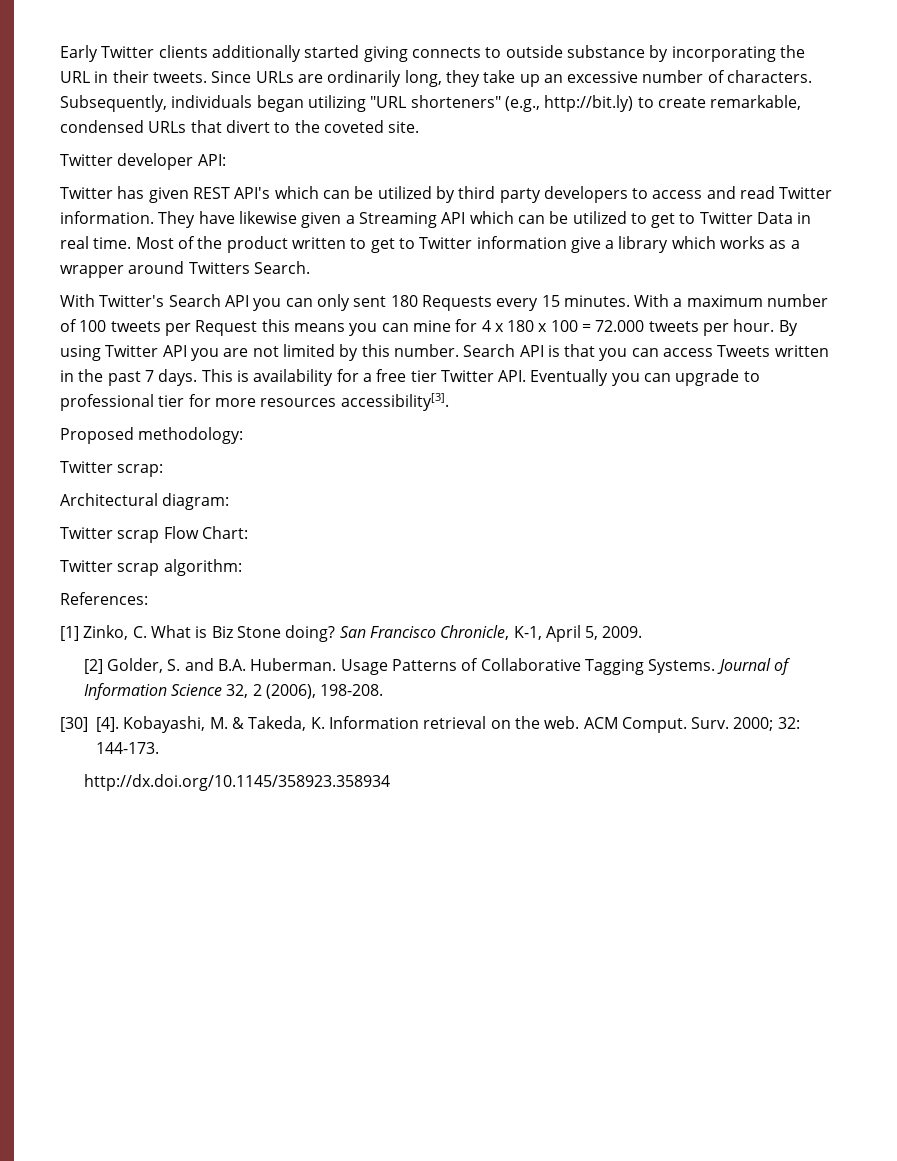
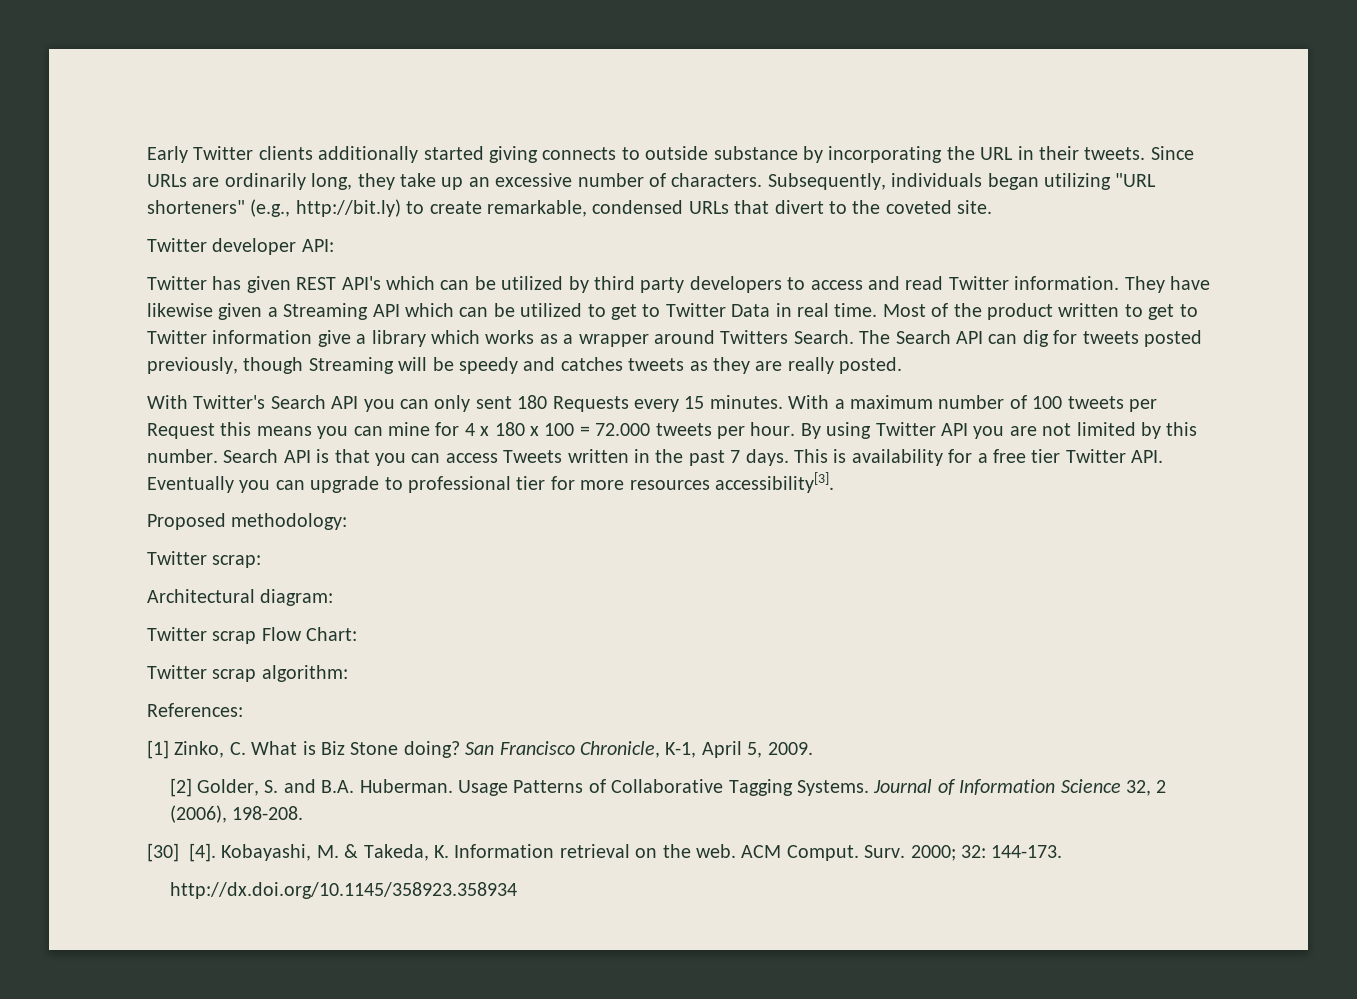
(310, 267) none -> [859,330,1202,347] [147,357,903,374] The Search API can dig for tweets posted previously, though Streaming will be speedy and catches tweets as they are really posted.

